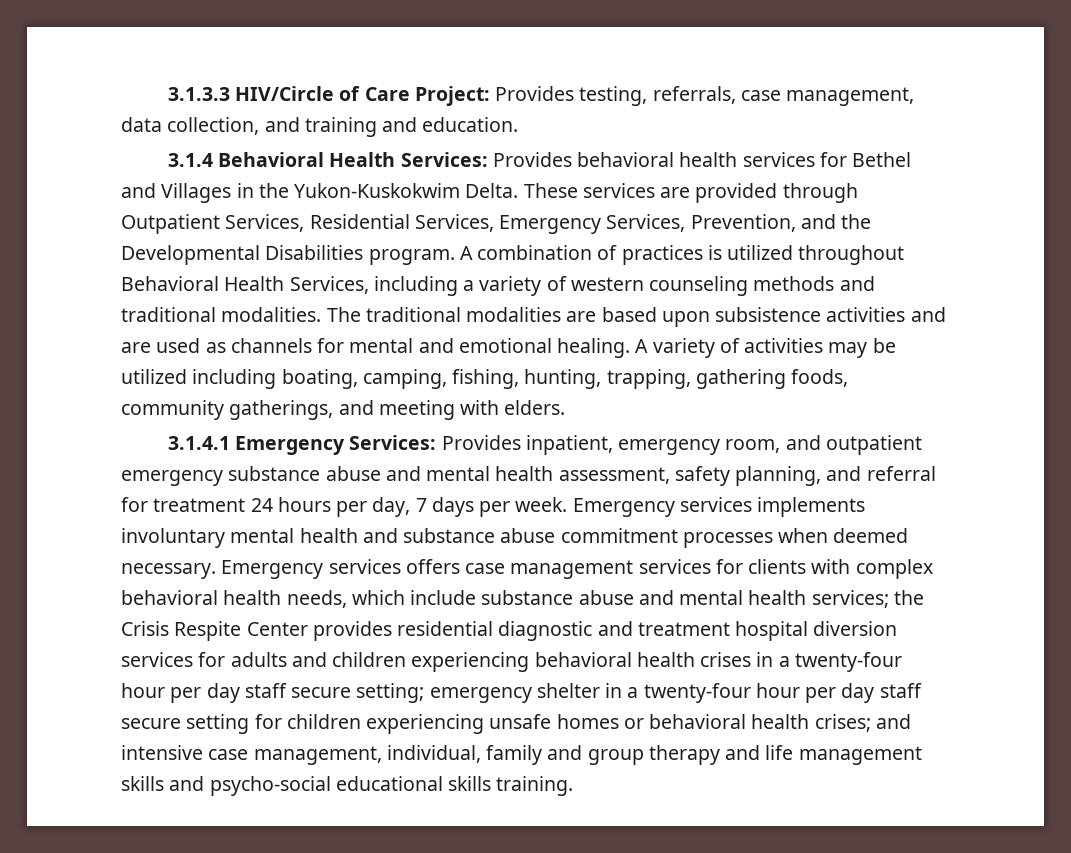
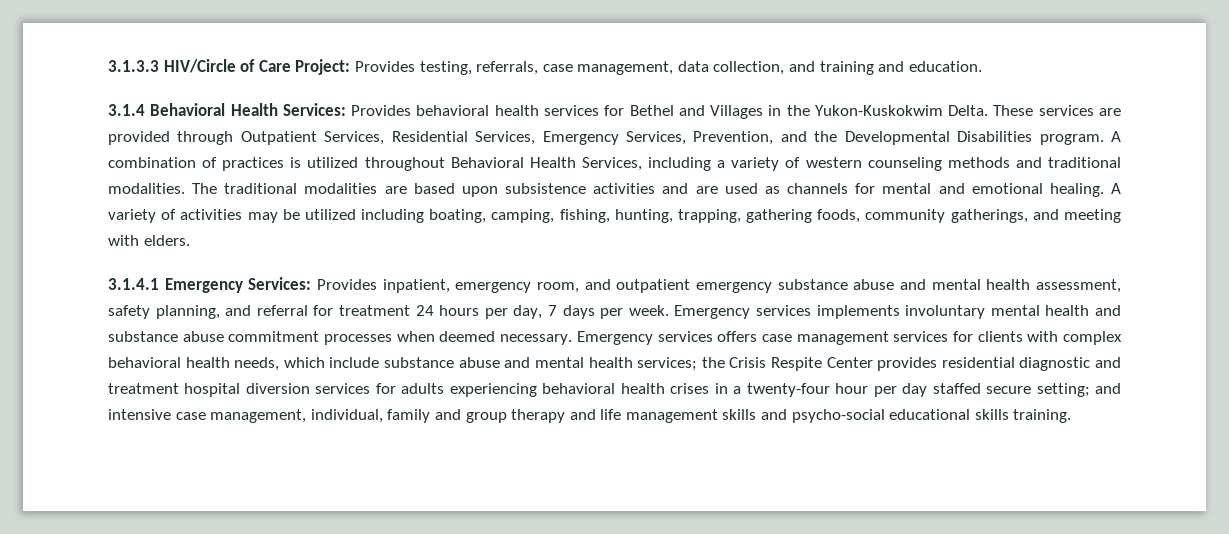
[291,652,407,667] and children -> (445, 388) none
[244,683,287,698] staff -> [932,383,981,394] staffed
[429,683,922,703] [121,714,871,734] emergency shelter in a twenty-four hour per day staff secure setting for children experiencing unsafe homes or behavioral health crises; -> (1090, 390) none

